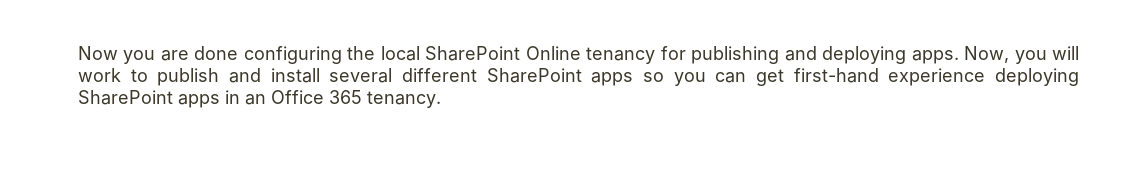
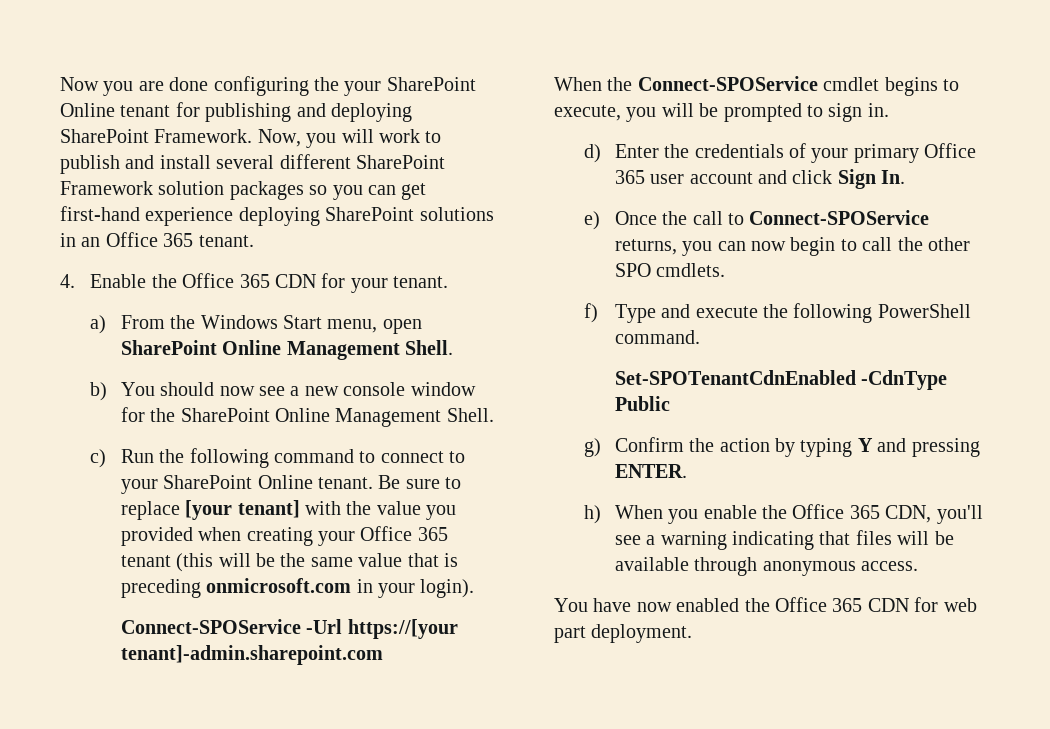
[380,46,656,64] local SharePoint Online tenancy -> [344,77,476,96] [60,103,171,117] your SharePoint Online tenant
[911,50,959,64] apps. -> [60,129,253,143] SharePoint Framework.
[591,72,634,86] apps -> [60,181,304,200] Framework solution packages
[178,94,220,108] apps -> [419,207,494,221] solutions
[367,91,441,108] tenancy. -> [198,235,254,247] [60,273,449,293] [90,315,422,334] [120,340,453,360] [90,382,476,401] [120,407,494,427] [90,448,466,468] [120,475,462,494] [120,500,457,520] [120,526,448,546] [120,553,458,572] [120,578,475,598] [120,619,458,639] [120,645,383,665] [554,76,959,96] [554,103,889,122] [584,143,977,163] [614,169,906,189] [584,210,930,230] [614,237,970,256] [614,263,726,277] [584,303,971,323] [614,330,700,344] [614,370,948,390] [614,396,670,411] [584,437,980,457] [614,464,687,478] [584,504,983,524] [614,530,954,550] [614,557,918,576] [554,597,977,612] [554,624,693,643] tenant. // 4. Enable the Office 365 CDN for your tenant. // a) From the Windows Start menu, open SharePoint Online Management Shell. // b) You should now see a new console window for the SharePoint Online Management Shell. // c) Run the following command to connect to your SharePoint Online tenant. Be sure to replace [your tenant] with the value you provided when creating your Office 365 tenant (this will be the same value that is preceding onmicrosoft.com in your login). // Connect-SPOService -Url https://[your tenant]-admin.sharepoint.com // When the Connect-SPOService cmdlet begins to execute, you will be prompted to sign in. // d) Enter the credentials of your primary Office 365 user account and click Sign In. // e) Once the call to Connect-SPOService returns, you can now begin to call the other SPO cmdlets. // f) Type and execute the following PowerShell command. // Set-SPOTenantCdnEnabled -CdnType Public // g) Confirm the action by typing Y and pressing ENTER. // h) When you enable the Office 365 CDN, you'll see a warning indicating that files will be available through anonymous access. // You have now enabled the Office 365 CDN for web part deployment.

